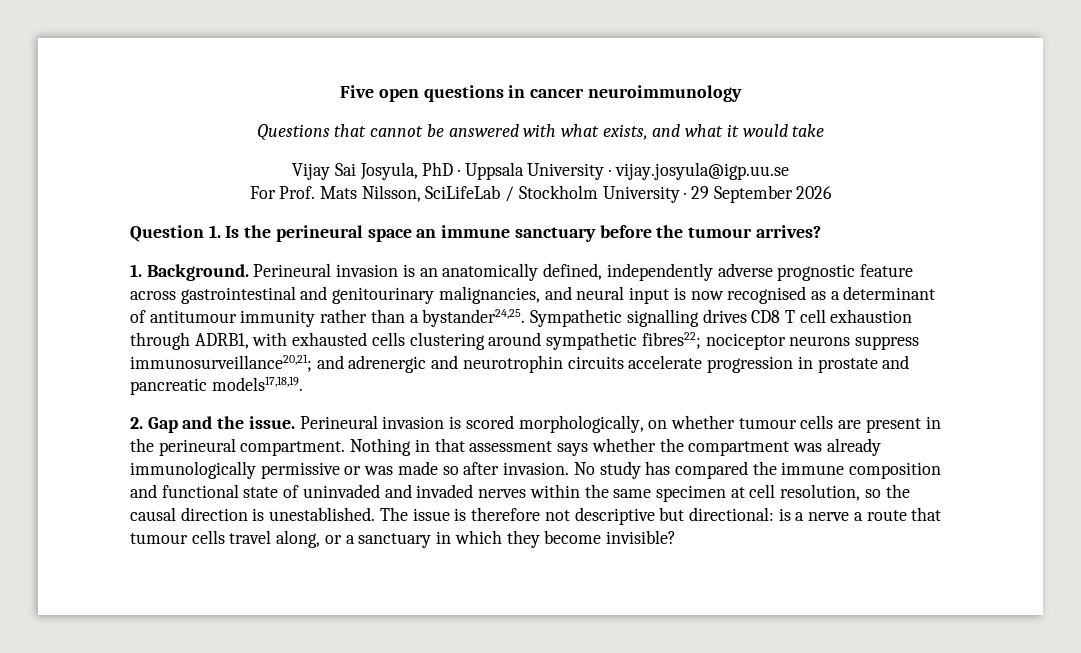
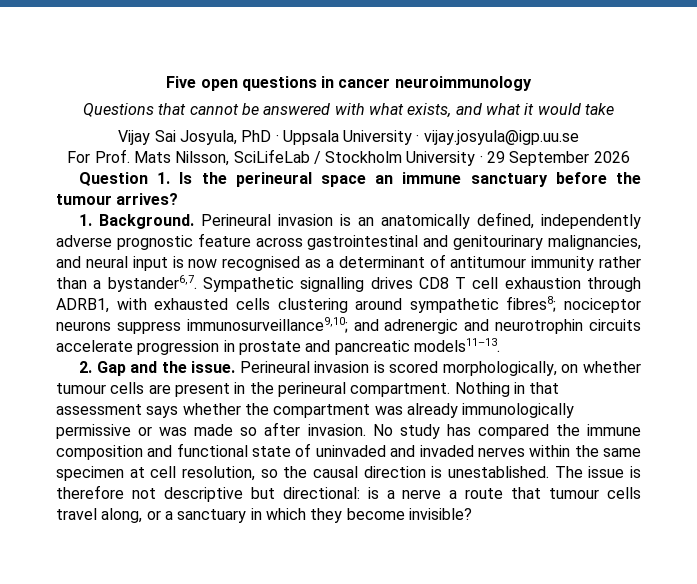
[422,309,526,327] bystander24,25. -> [107,275,197,292] bystander6,7.
[641,332,701,349] fibres22; -> [506,296,557,312] fibres8;
[130,354,312,372] immunosurveillance20,21; -> [186,317,348,333] immunosurveillance9,10;
[211,376,303,391] models17,18,19. -> [413,338,500,352] models11–13.

